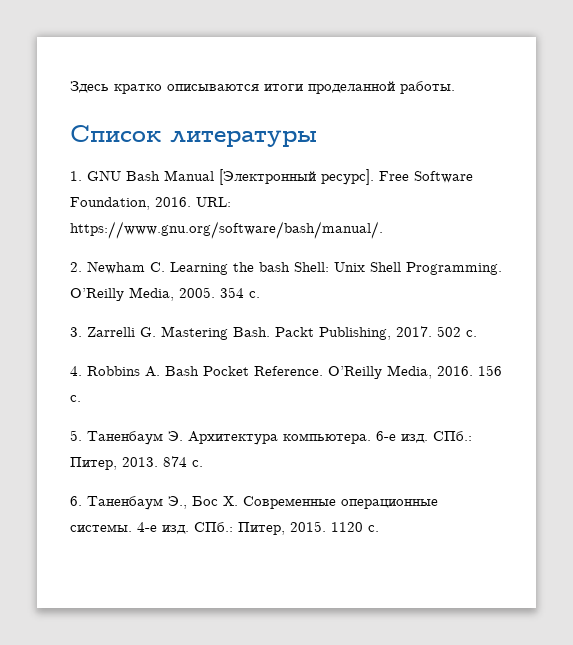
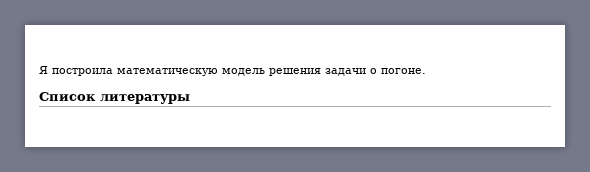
[70,81,455,94] [70,125,317,147] [70,169,473,185] [70,197,231,210] [70,221,383,239] [70,261,502,275] [70,287,260,301] [70,326,477,340] [70,365,502,379] [70,395,81,402] [70,430,472,445] [70,456,203,470] [70,496,438,510] [70,521,379,535] Здесь кратко описываются итоги проделанной работы. // Список литературы // 1. GNU Bash Manual [Электронный ресурс]. Free Software Foundation, 2016. URL: https://www.gnu.org/software/bash/manual/. // 2. Newham C. Learning the bash Shell: Unix Shell Programming. O’Reilly Media, 2005. 354 с. // 3. Zarrelli G. Mastering Bash. Packt Publishing, 2017. 502 с. // 4. Robbins A. Bash Pocket Reference. O’Reilly Media, 2016. 156 с. // 5. Таненбаум Э. Архитектура компьютера. 6-е изд. СПб.: Питер, 2013. 874 с. // 6. Таненбаум Э., Бос Х. Современные операционные системы. 4-е изд. СПб.: Питер, 2015. 1120 с. -> [39,66,426,76] [39,92,190,104] Я построила математическую модель решения задачи о погоне. // Список литературы

